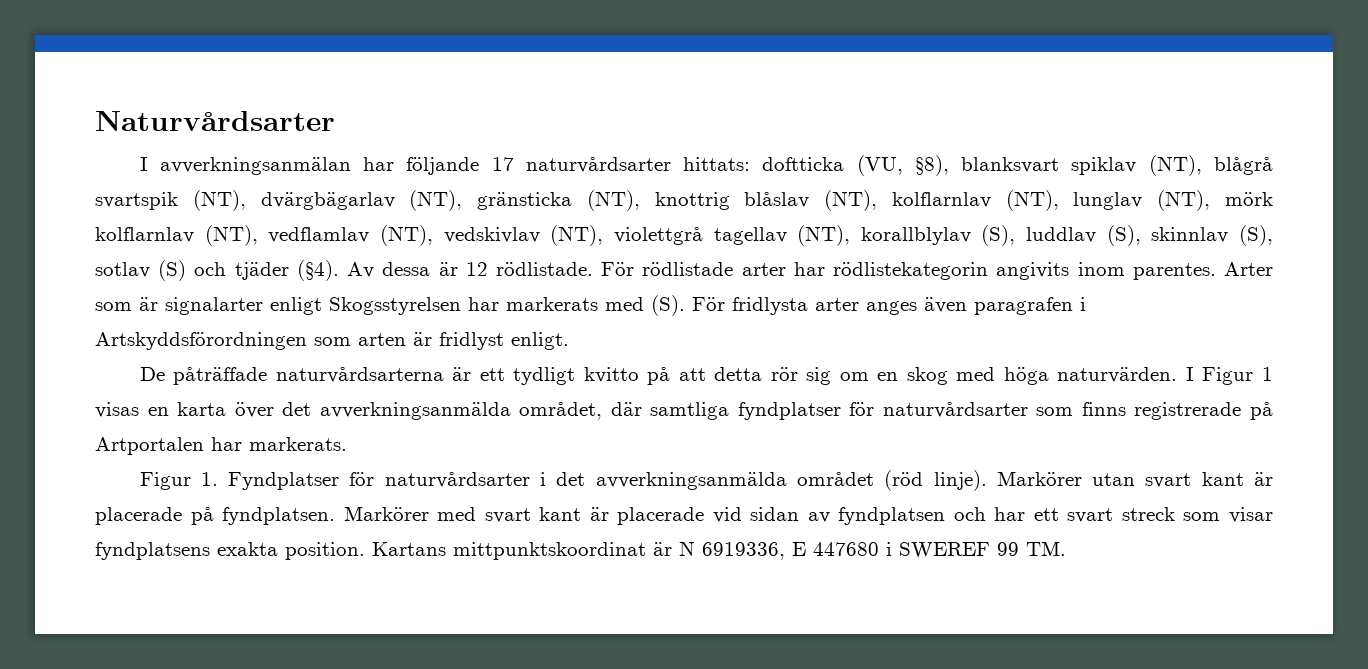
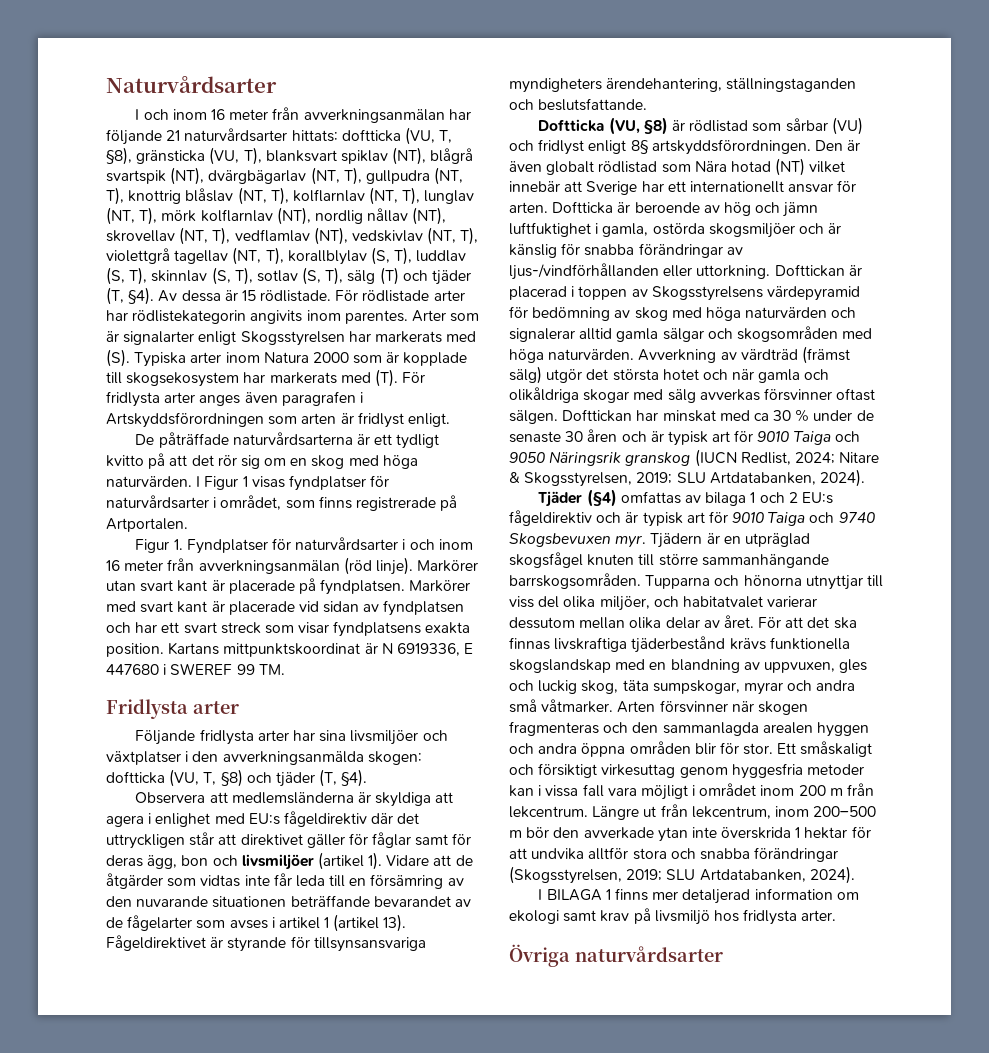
(148, 164) none -> [143,107,300,120] och inom 16 meter från
[491,157,514,171] 17 -> [166,130,181,141] 21
[914,155,949,176] §8), -> [439,130,453,143] [106,147,262,165] T, §8), gränsticka (VU, T),
[409,190,1273,211] [95,225,1273,246] [95,260,339,281] (NT), gränsticka (NT), knottrig blåslav (NT), kolflarnlav (NT), lunglav (NT), mörk kolflarnlav (NT), vedflamlav (NT), vedskivlav (NT), violettgrå tagellav (NT), korallblylav (S), luddlav (S), skinnlav (S), sotlav (S) och tjäder (§4). -> [310,167,464,185] [106,187,475,205] [106,207,447,225] [106,227,479,245] [106,247,467,265] [106,267,472,285] [106,287,155,305] (NT, T), gullpudra (NT, T), knottrig blåslav (NT, T), kolflarnlav (NT, T), lunglav (NT, T), mörk kolflarnlav (NT), nordlig nållav (NT), skrovellav (NT, T), vedflamlav (NT), vedskivlav (NT, T), violettgrå tagellav (NT, T), korallblylav (S, T), luddlav (S, T), skinnlav (S, T), sotlav (S, T), sälg (T) och tjäder (T, §4).
[465,262,488,276] 12 -> [241,290,256,301] 15
(685, 305) none -> [134,352,468,367] [106,369,398,387] Typiska arter inom Natura 2000 som är kopplade till skogsekosystem har markerats med (T).
[714,367,763,381] detta -> [191,455,214,466] det
[147,402,730,420] en karta över det avverkningsanmälda området, där samtliga -> (285, 482) none
(1028, 410) none -> [213,495,282,510] i området,
[95,437,347,455] Artportalen har markerats. -> [106,518,188,532] Artportalen.
[556,472,874,490] det avverkningsanmälda området -> [409,539,473,550] [106,558,340,574] och inom 16 meter från avverkningsanmälan
(1066, 548) none -> [106,699,239,719] [135,729,448,745] [106,751,422,765] [106,769,368,787] [135,792,454,807] [106,811,420,827] [106,832,472,849] [106,852,473,870] [106,873,464,889] [106,895,471,908] [106,914,407,932] [106,935,426,952] [509,78,857,93] [509,98,648,111] [538,117,863,135] [509,139,861,155] [509,158,846,176] [509,180,857,195] [509,201,819,217] [509,222,842,238] [509,243,743,258] [509,263,862,280] [509,286,860,301] [509,306,857,321] [509,326,873,342] [509,346,850,364] [509,366,830,384] [509,387,876,403] [509,409,874,424] [509,429,860,446] [509,449,880,467] [509,469,865,487] [538,489,833,507] [509,510,875,527] [509,533,810,548] [509,552,829,568] [509,573,883,590] [509,596,818,611] [509,615,857,629] [509,636,850,653] [509,659,868,673] [509,680,856,695] [509,699,808,715] [509,721,869,737] [509,741,873,757] [509,763,864,779] [509,783,875,800] [509,804,877,820] [509,826,871,842] [509,847,839,862] [509,866,855,884] [538,888,859,904] [509,908,837,925] [509,944,723,967] // Fridlysta arter // Följande fridlysta arter har sina livsmiljöer och växtplatser i den avverkningsanmälda skogen: doftticka (VU, T, §8) och tjäder (T, §4). // Observera att medlemsländerna är skyldiga att agera i enlighet med EU:s fågeldirektiv där det uttryckligen står att direktivet gäller för fåglar samt för deras ägg, bon och livsmiljöer (artikel 1). Vidare att de åtgärder som vidtas inte får leda till en försämring av den nuvarande situationen beträffande bevarandet av de fågelarter som avses i artikel 1 (artikel 13). Fågeldirektivet är styrande för tillsynsansvariga myndigheters ärendehantering, ställningstaganden och beslutsfattande. // Doftticka (VU, §8) är rödlistad som sårbar (VU) och fridlyst enligt 8§ artskyddsförordningen. Den är även globalt rödlistad som Nära hotad (NT) vilket innebär att Sverige har ett internationellt ansvar för arten. Doftticka är beroende av hög och jämn luftfuktighet i gamla, ostörda skogsmiljöer och är känslig för snabba förändringar av ljus-/vindförhållanden eller uttorkning. Dofttickan är placerad i toppen av Skogsstyrelsens värdepyramid för bedömning av skog med höga naturvärden och signalerar alltid gamla sälgar och skogsområden med höga naturvärden. Avverkning av värdträd (främst sälg) utgör det största hotet och när gamla och olikåldriga skogar med sälg avverkas försvinner oftast sälgen. Dofttickan har minskat med ca 30 % under de senaste 30 åren och är typisk art för 9010 Taiga och 9050 Näringsrik granskog (IUCN Redlist, 2024; Nitare & Skogsstyrelsen, 2019; SLU Artdatabanken, 2024). // Tjäder (§4) omfattas av bilaga 1 och 2 EU:s fågeldirektiv och är typisk art för 9010 Taiga och 9740 Skogsbevuxen myr. Tjädern är en utpräglad skogsfågel knuten till större sammanhängande barrskogsområden. Tupparna och hönorna utnyttjar till viss del olika miljöer, och habitatvalet varierar dessutom mellan olika delar av året. För att det ska finnas livskraftiga tjäderbestånd krävs funktionella skogslandskap med en blandning av uppvuxen, gles och luckig skog, täta sumpskogar, myrar och andra små våtmarker. Arten försvinner när skogen fragmenteras och den sammanlagda arealen hyggen och andra öppna områden blir för stor. Ett småskaligt och försiktigt virkesuttag genom hyggesfria metoder kan i vissa fall vara möjligt i området inom 200 m från lekcentrum. Längre ut från lekcentrum, inom 200–500 m bör den avverkade ytan inte överskrida 1 hektar för att undvika alltför stora och snabba förändringar (Skogsstyrelsen, 2019; SLU Artdatabanken, 2024). // I BILAGA 1 finns mer detaljerad information om ekologi samt krav på livsmiljö hos fridlysta arter. // Övriga naturvårdsarter

